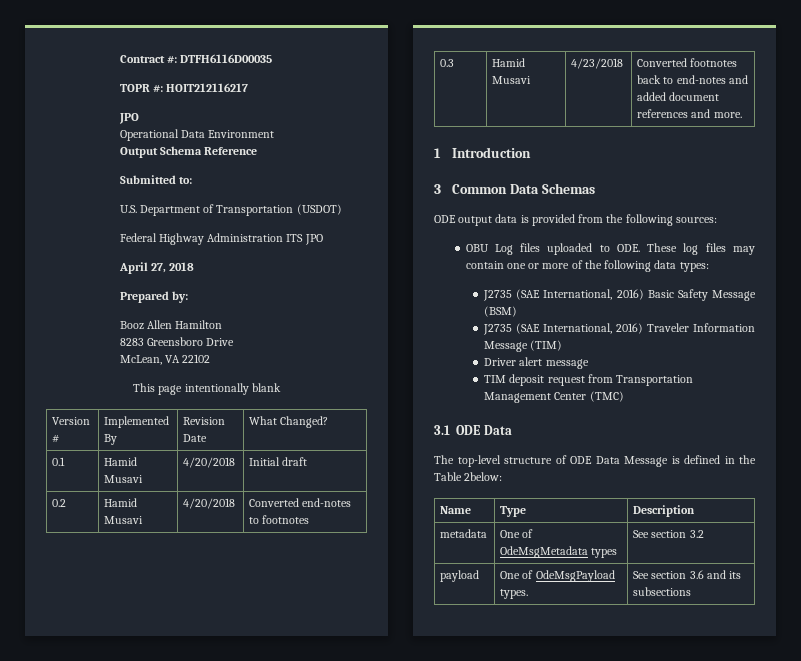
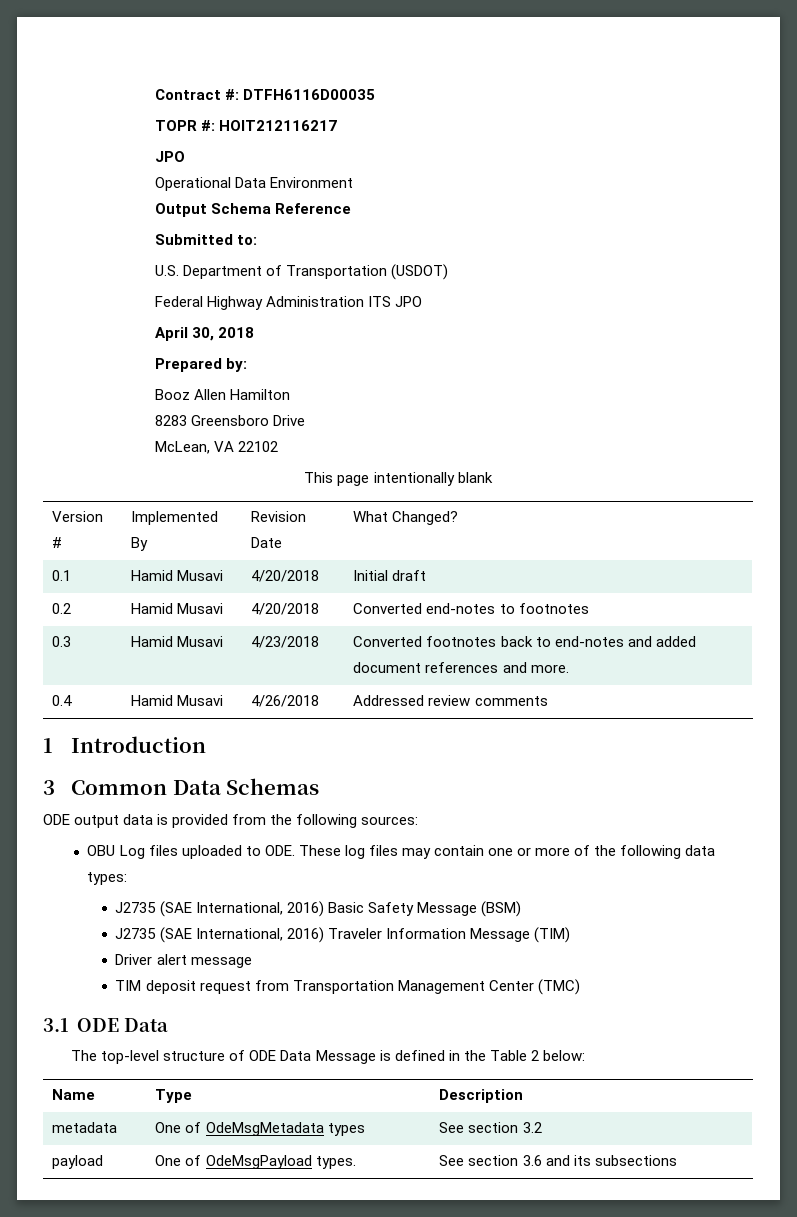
[150,263,166,273] 27, -> [192,327,215,341] 30,
(742, 115) none -> [52,695,73,706] [131,695,224,706] [251,695,320,707] [353,695,548,706] // 0.4 | Hamid Musavi | 4/26/2018 | Addressed review comments
[464,472,503,481] 2below: -> [530,1050,585,1061] 2 below:

